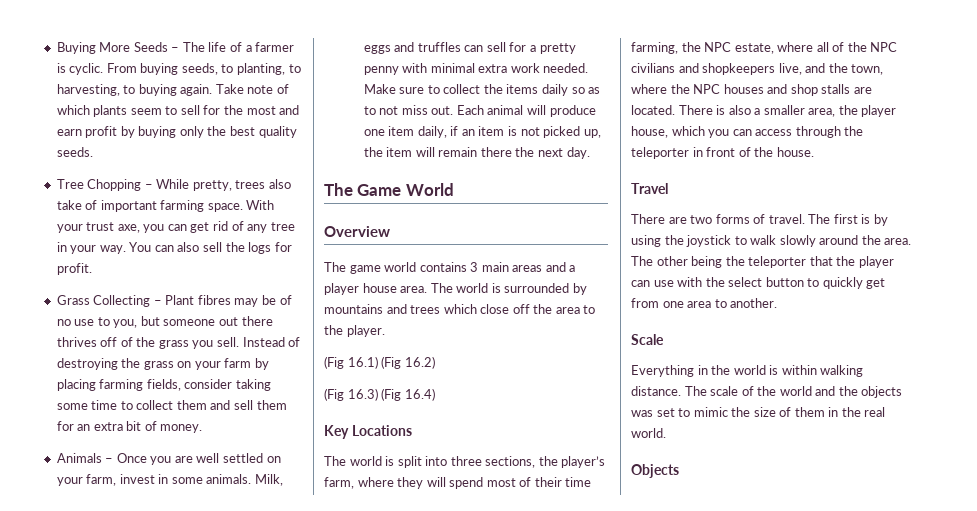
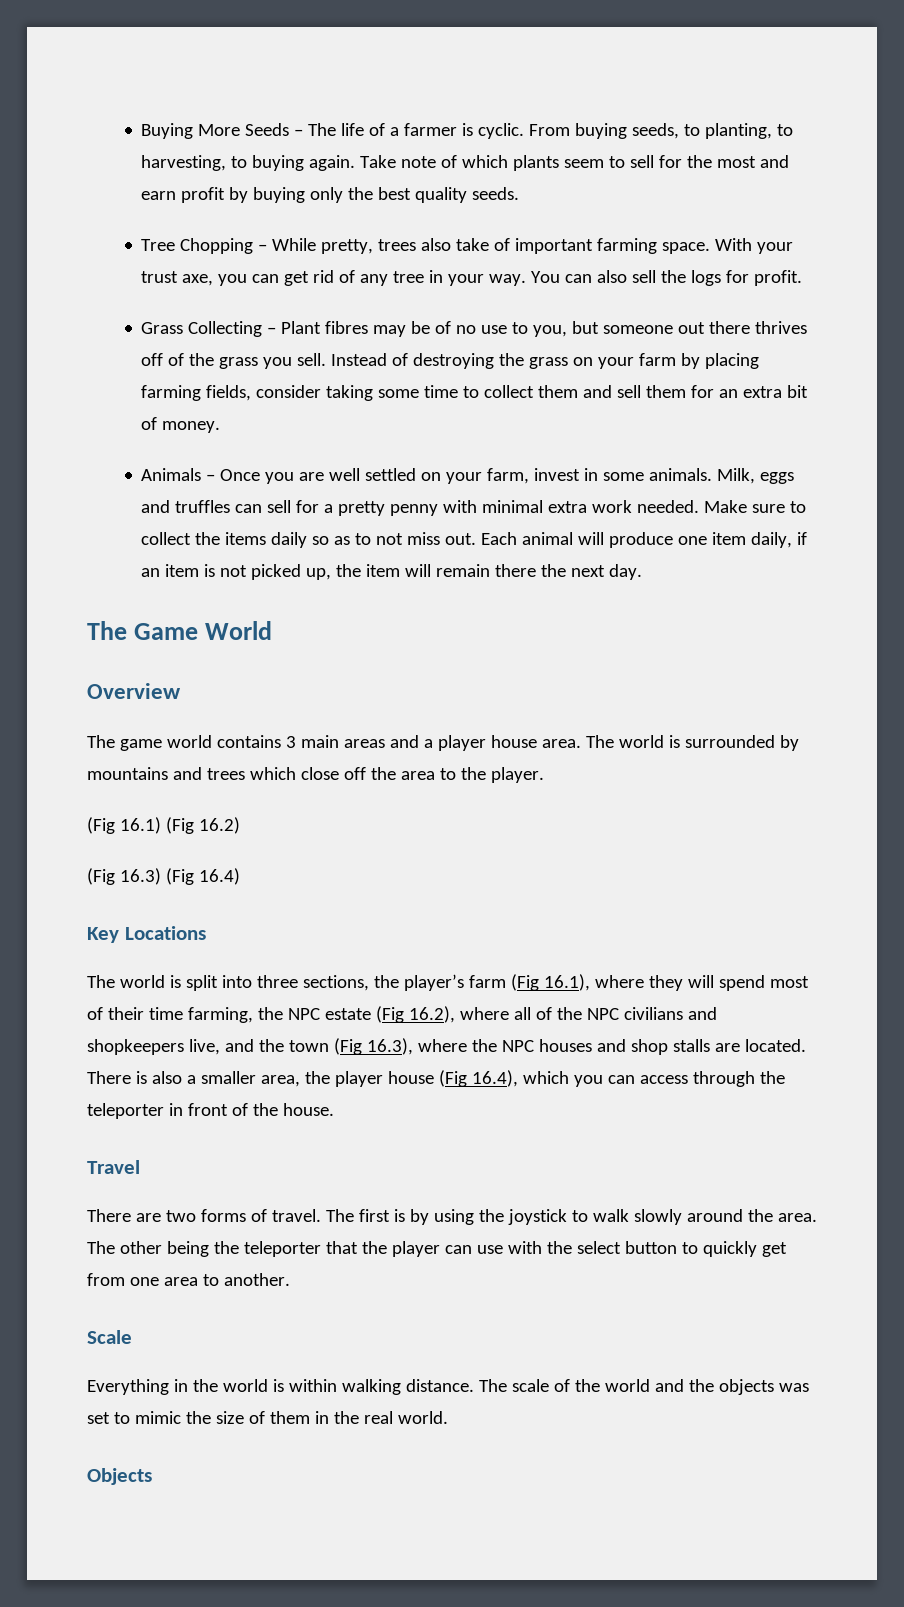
[324,477,354,489] farm, -> [468,974,590,991] farm (Fig 16.1),
[734,43,774,54] estate, -> [324,1006,455,1023] estate (Fig 16.2),
[851,64,884,75] town, -> [288,1038,413,1055] town (Fig 16.3),
[631,126,668,138] house, -> [387,1070,518,1087] house (Fig 16.4),

